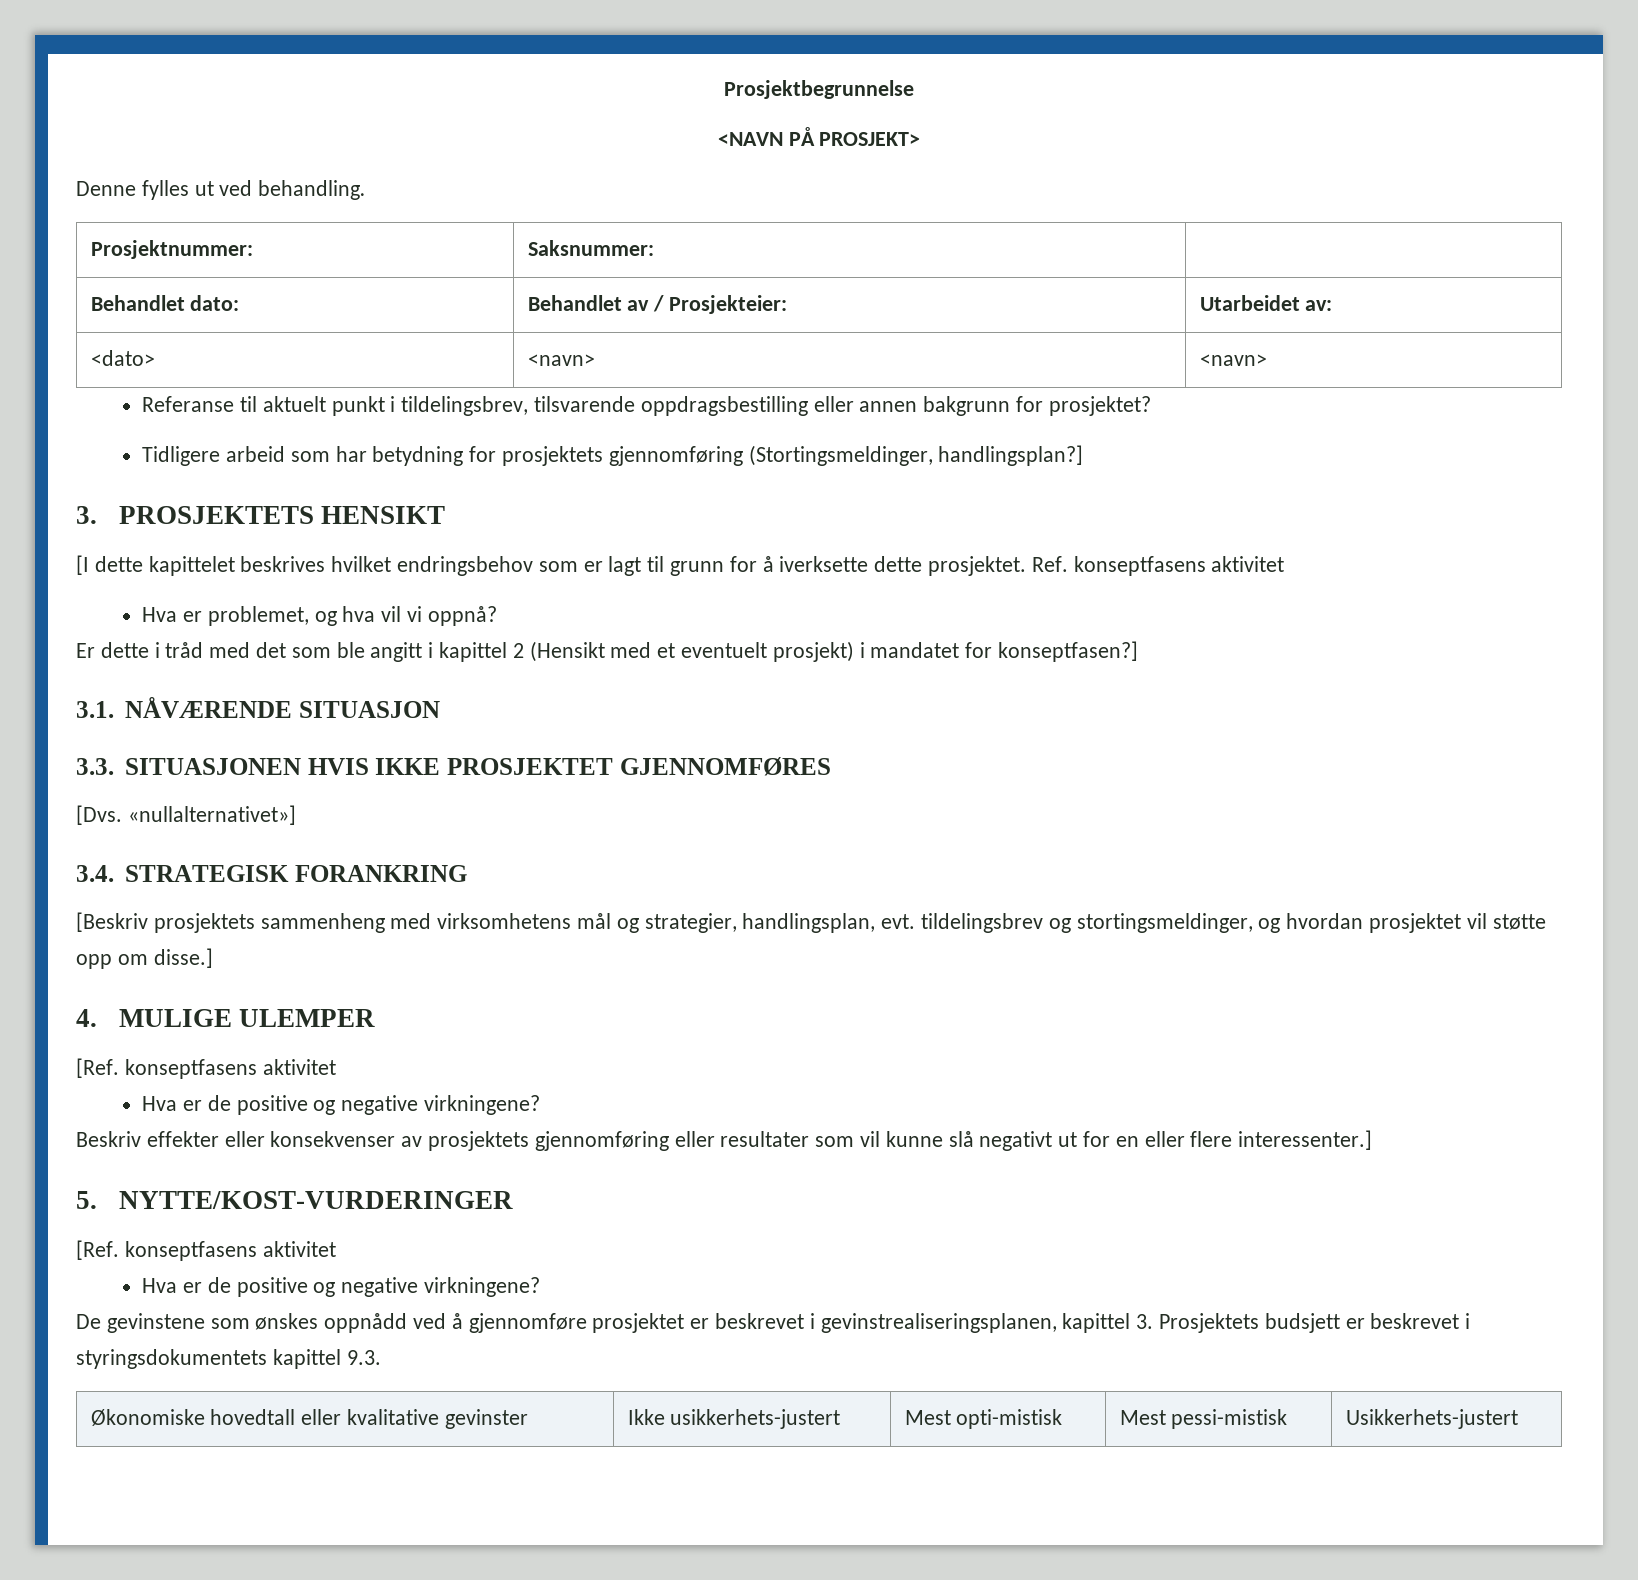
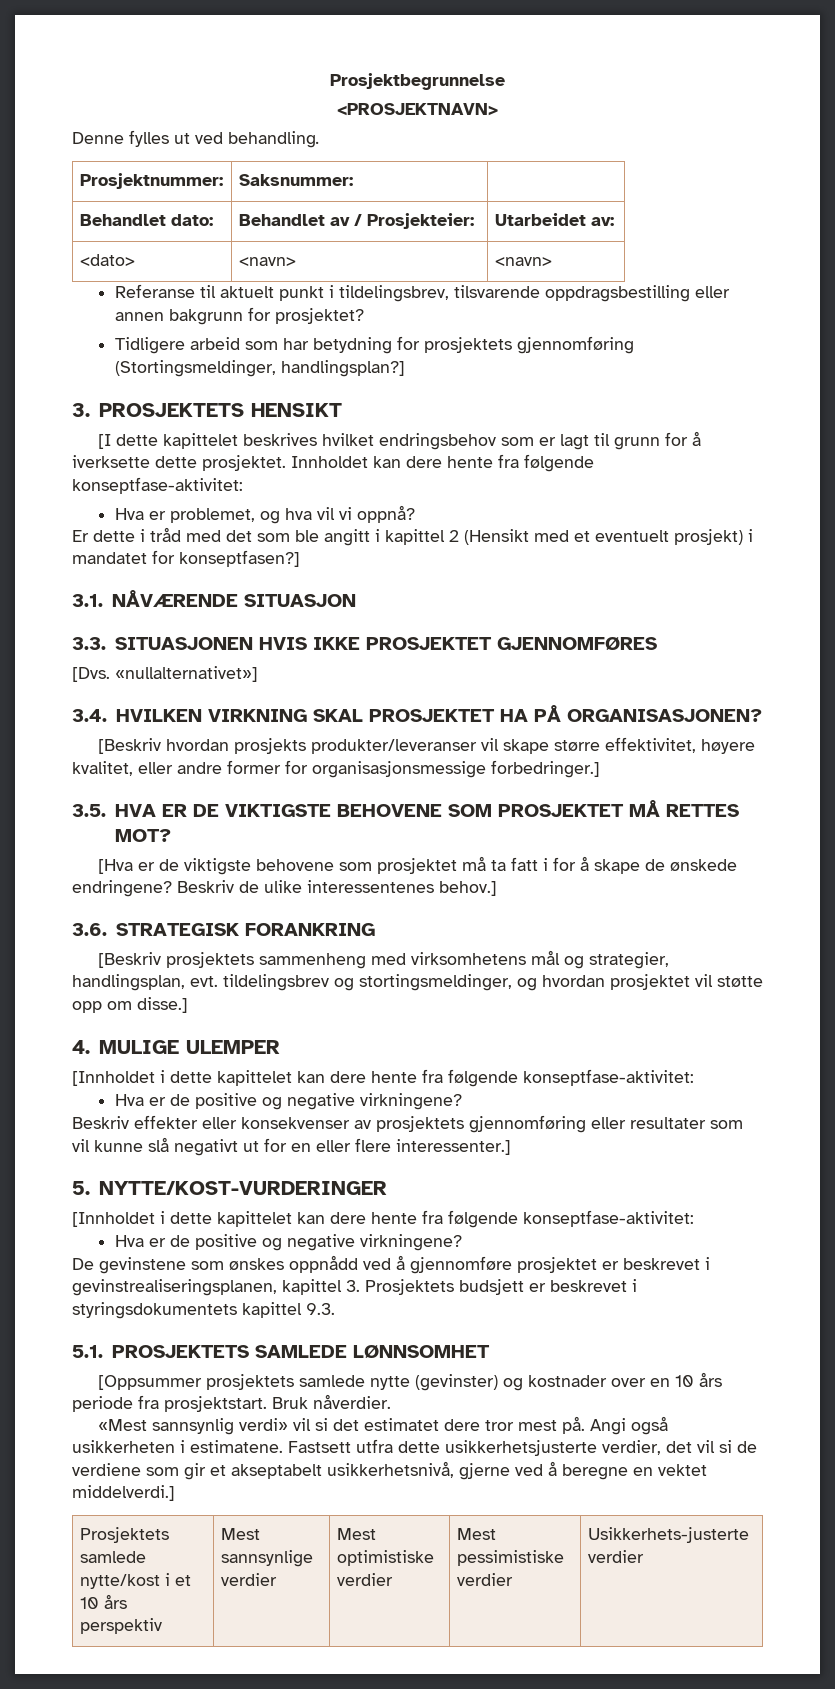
[717,127,921,146] <NAVN PÅ PROSJEKT> -> [337,103,498,116] <PROSJEKTNAVN>
[1031,556,1285,576] Ref. konseptfasens aktivitet -> [291,454,594,472] [72,477,243,494] Innholdet kan dere hente fra følgende konseptfase-aktivitet:
(114, 873) none -> [115,705,762,722] [98,737,756,754] [72,760,600,778] [72,800,739,817] [114,829,171,842] [98,856,738,875] [72,880,497,897] [72,923,107,936] HVILKEN VIRKNING SKAL PROSJEKTET HA PÅ ORGANISASJONEN? // [Beskriv hvordan prosjekts produkter/leveranser vil skape større effektivitet, høyere kvalitet, eller andre former for organisasjonsmessige forbedringer.] // 3.5. HVA ER DE VIKTIGSTE BEHOVENE SOM PROSJEKTET MÅ RETTES MOT? // [Hva er de viktigste behovene som prosjektet må ta fatt i for å skape de ønskede endringene? Beskriv de ulike interessentenes behov.] // 3.6.
[76,1058,336,1079] [Ref. konseptfasens aktivitet -> [72,1069,694,1087] [Innholdet i dette kapittelet kan dere hente fra følgende konseptfase-aktivitet:
[76,1240,336,1261] [Ref. konseptfasens aktivitet -> [72,1210,694,1228] [Innholdet i dette kapittelet kan dere hente fra følgende konseptfase-aktivitet:
[90,1409,528,1429] [627,1409,841,1429] [904,1409,1063,1429] [1119,1409,1288,1429] [1345,1409,1518,1429] // Økonomiske hovedtall eller kvalitative gevinster | Ikke usikkerhets-justert | Mest opti-mistisk | Mest pessi-mistisk | Usikkerhets-justert -> [72,1345,490,1359] [98,1372,723,1391] [72,1394,391,1412] [98,1416,669,1435] [72,1439,757,1456] [72,1461,707,1480] [72,1485,175,1501] [79,1527,169,1543] [79,1551,146,1563] [79,1573,191,1589] [79,1594,127,1609] [79,1618,162,1634] [220,1528,260,1540] [220,1550,313,1567] [220,1573,277,1586] [336,1528,376,1540] [336,1550,434,1566] [336,1573,393,1586] [456,1528,496,1540] [456,1550,564,1566] [456,1573,513,1586] [587,1527,749,1543] [587,1550,644,1563] // 5.1. PROSJEKTETS SAMLEDE LØNNSOMHET // [Oppsummer prosjektets samlede nytte (gevinster) og kostnader over en 10 års periode fra prosjektstart. Bruk nåverdier. // «Mest sannsynlig verdi» vil si det estimatet dere tror mest på. Angi også usikkerheten i estimatene. Fastsett utfra dette usikkerhetsjusterte verdier, det vil si de verdiene som gir et akseptabelt usikkerhetsnivå, gjerne ved å beregne en vektet middelverdi.] // Prosjektets samlede nytte/kost i et 10 års perspektiv | Mest sannsynlige verdier | Mest optimistiske verdier | Mest pessimistiske verdier | Usikkerhets-justerte verdier

